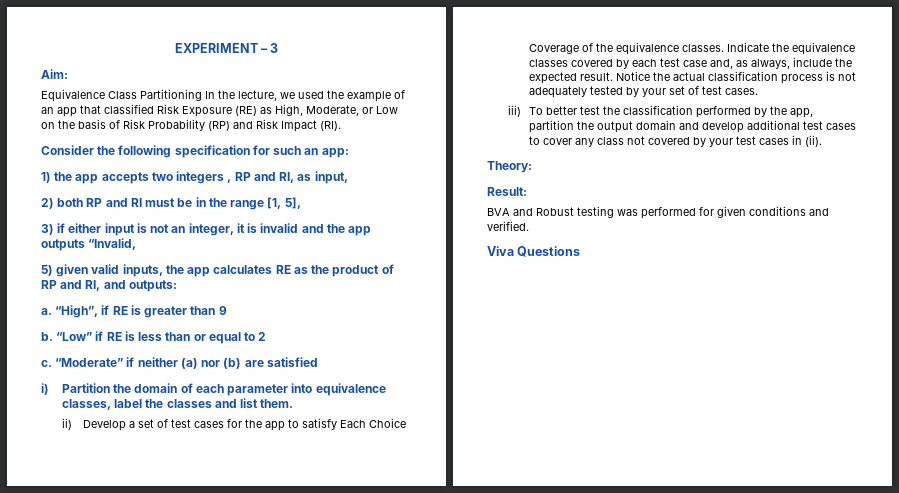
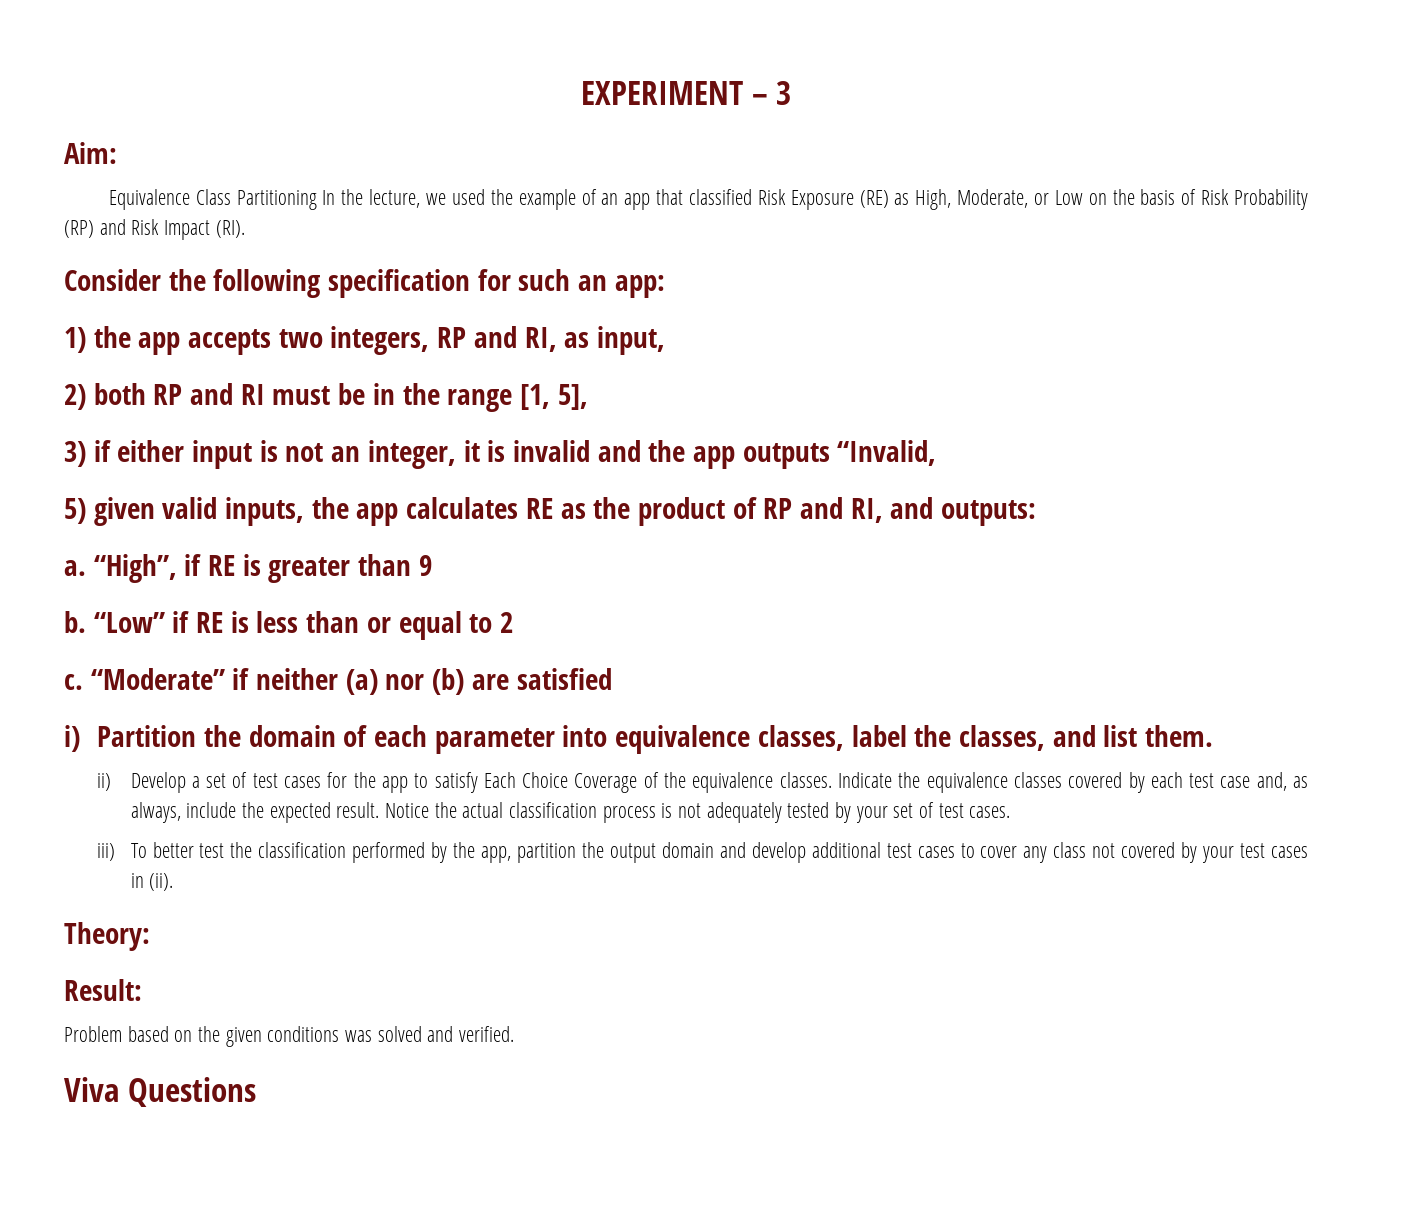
[176,171,232,184] integers , -> [330,326,430,355] integers,
[166,399,212,408] classes -> [958,725,1045,751] classes,
[487,206,806,219] BVA and Robust testing was performed for given conditions -> [64,1026,422,1047] Problem based on the given conditions was solved

